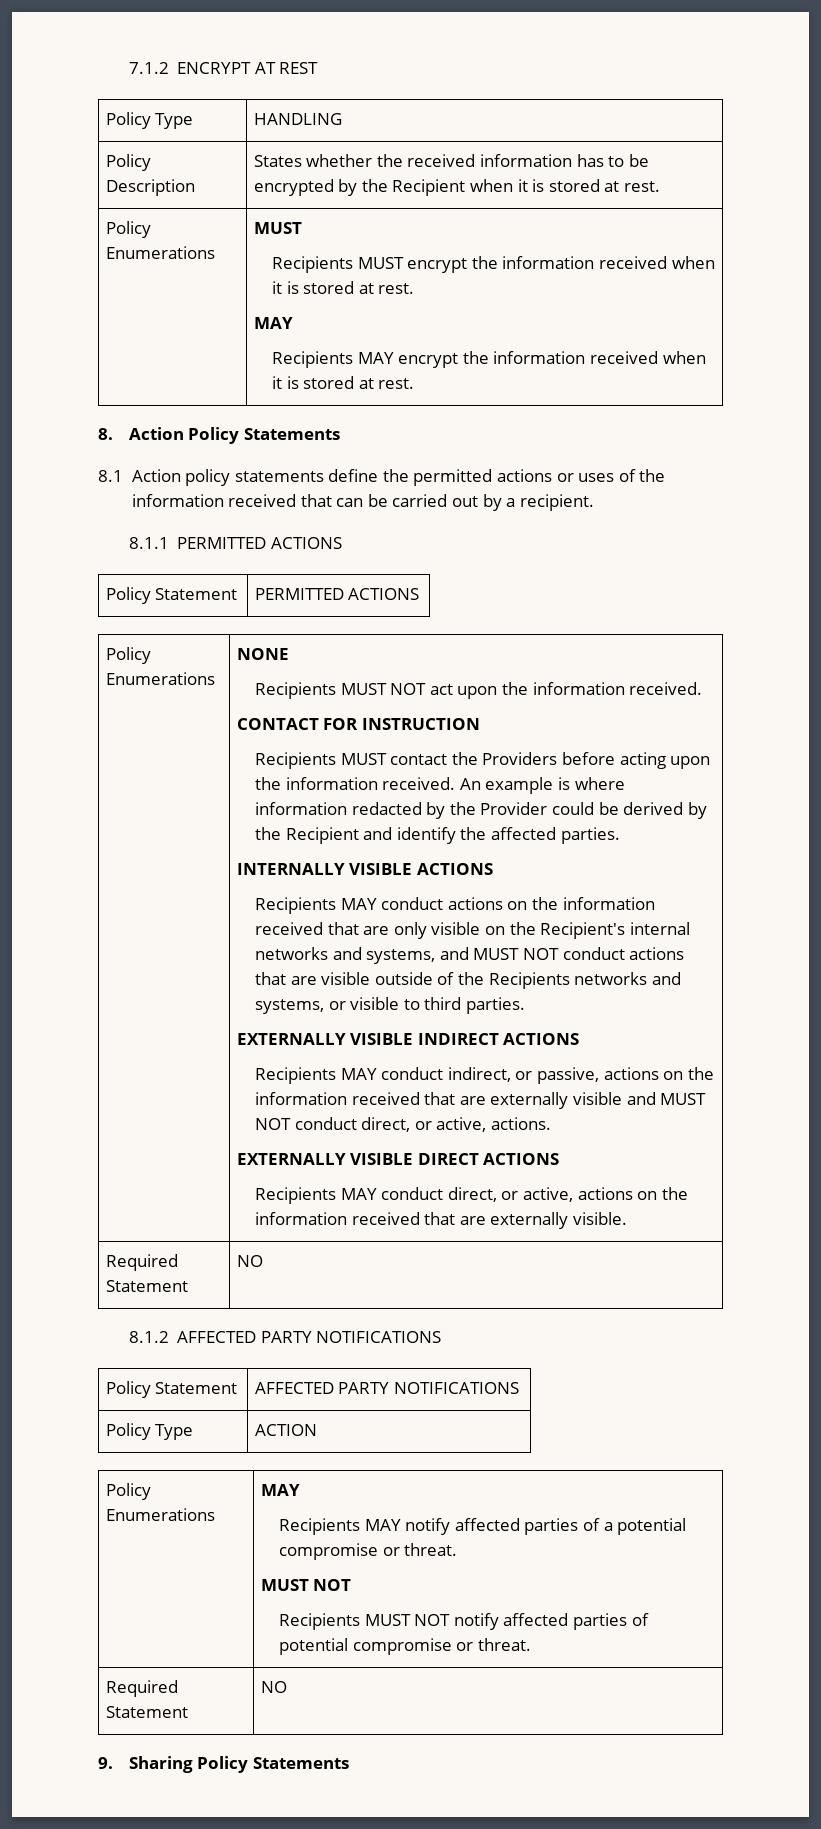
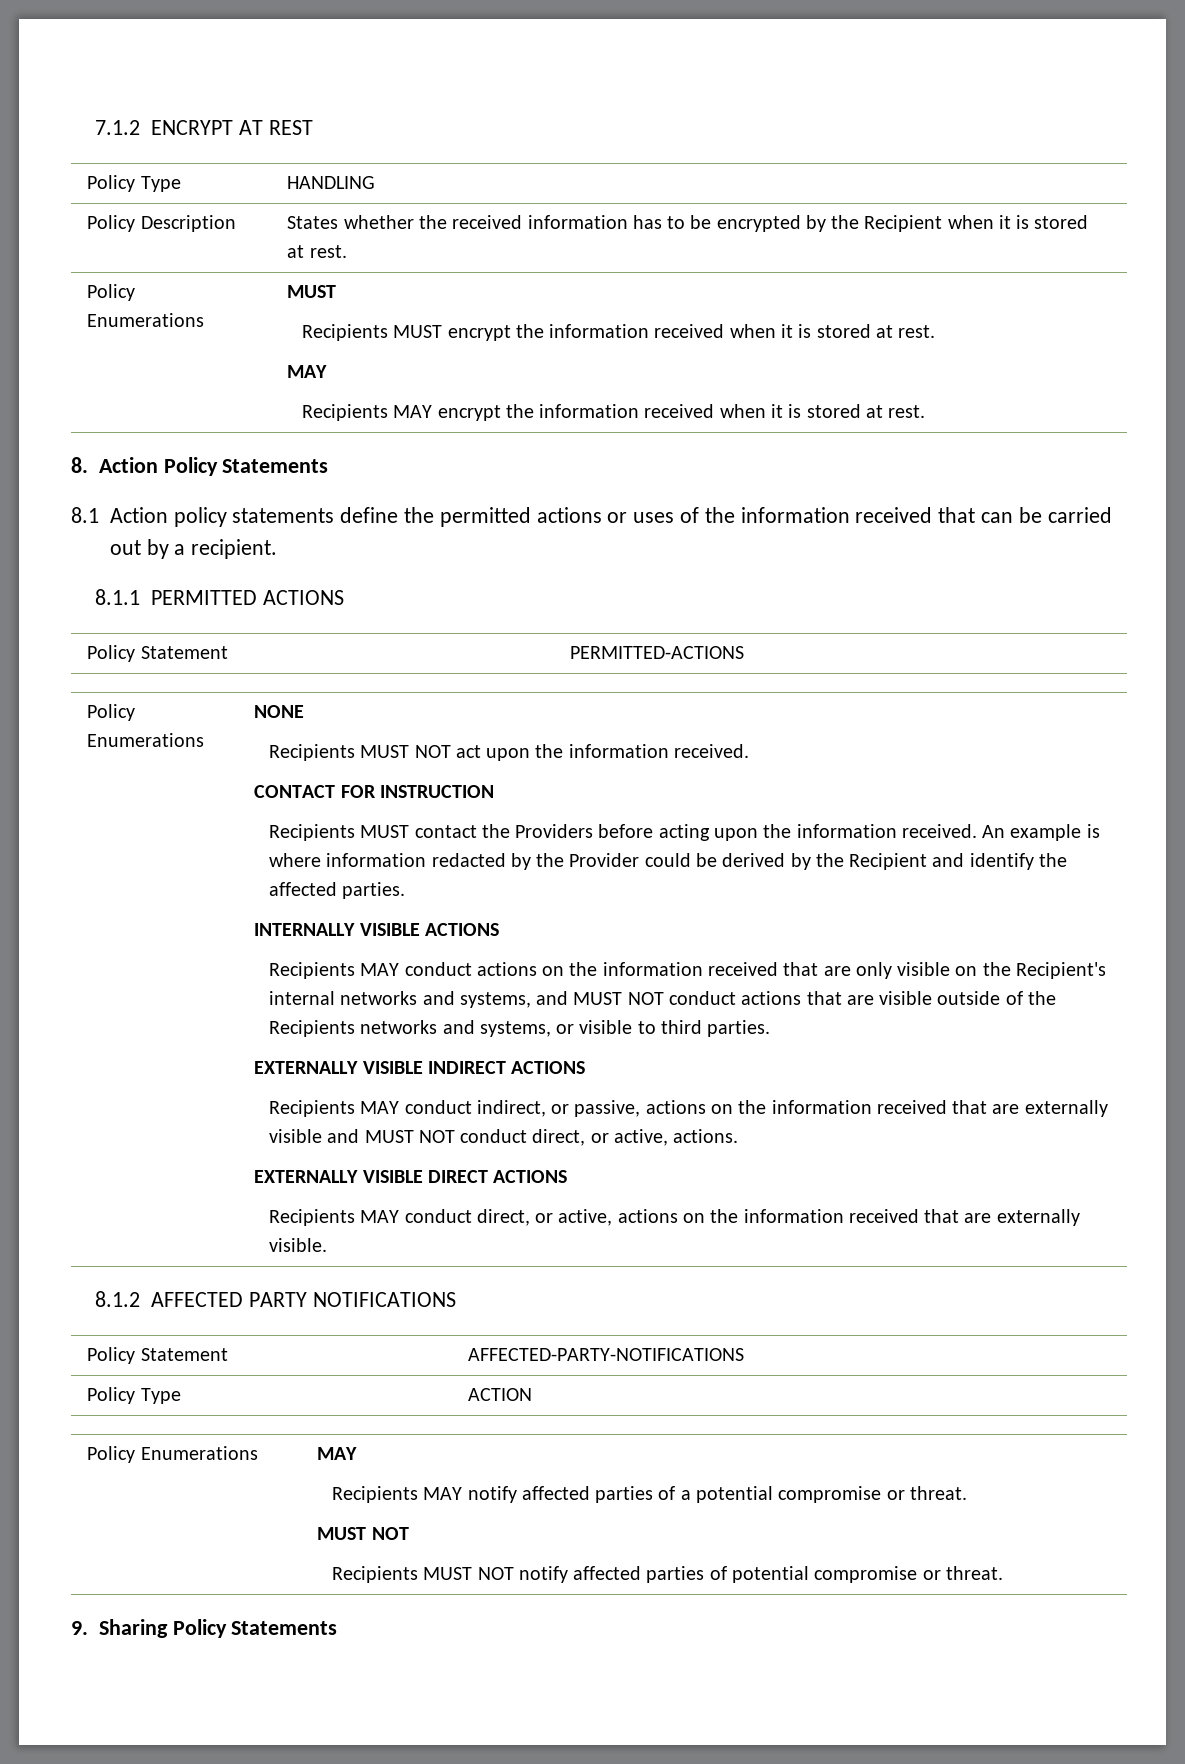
[254,588,420,600] PERMITTED ACTIONS -> [570,646,745,659] PERMITTED-ACTIONS
[105,1254,178,1271] [105,1280,188,1292] [236,1255,263,1267] // Required Statement | NO -> (328, 1245) none
[254,1382,519,1394] AFFECTED PARTY NOTIFICATIONS -> [468,1348,745,1361] AFFECTED-PARTY-NOTIFICATIONS
[105,1680,178,1697] [105,1706,188,1718] [260,1681,287,1693] // Required Statement | NO -> (1003, 1573) none

